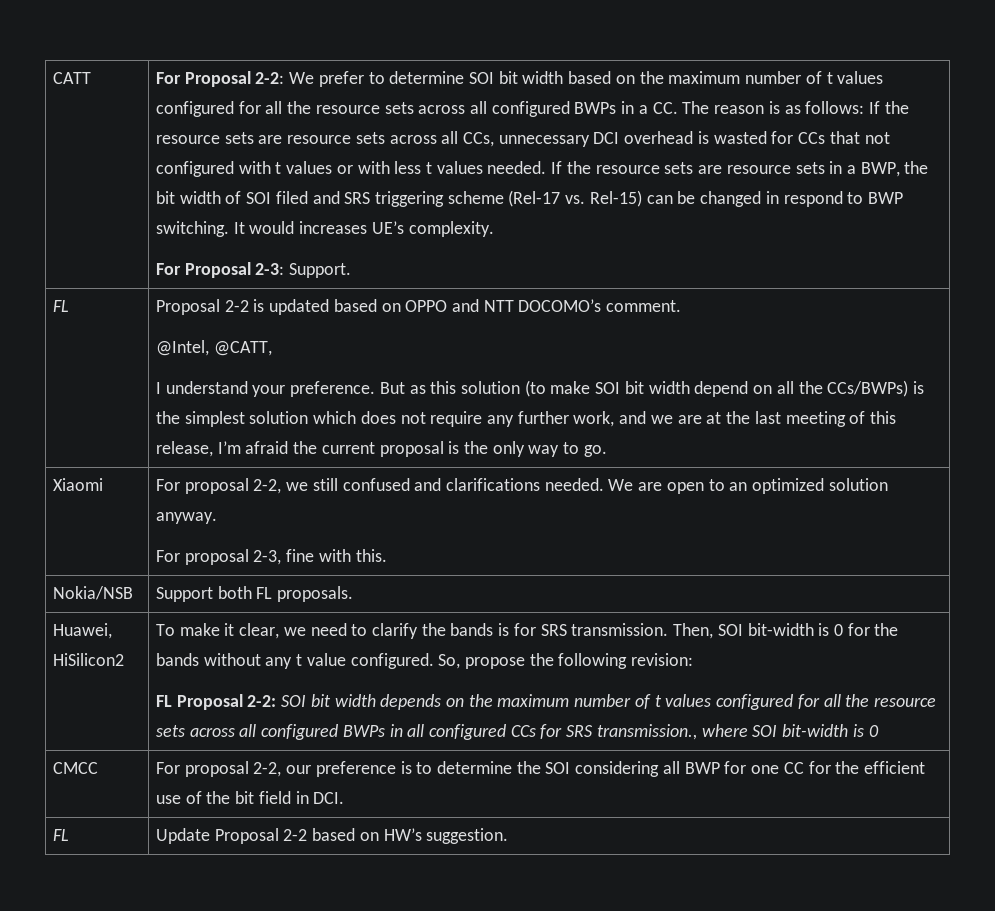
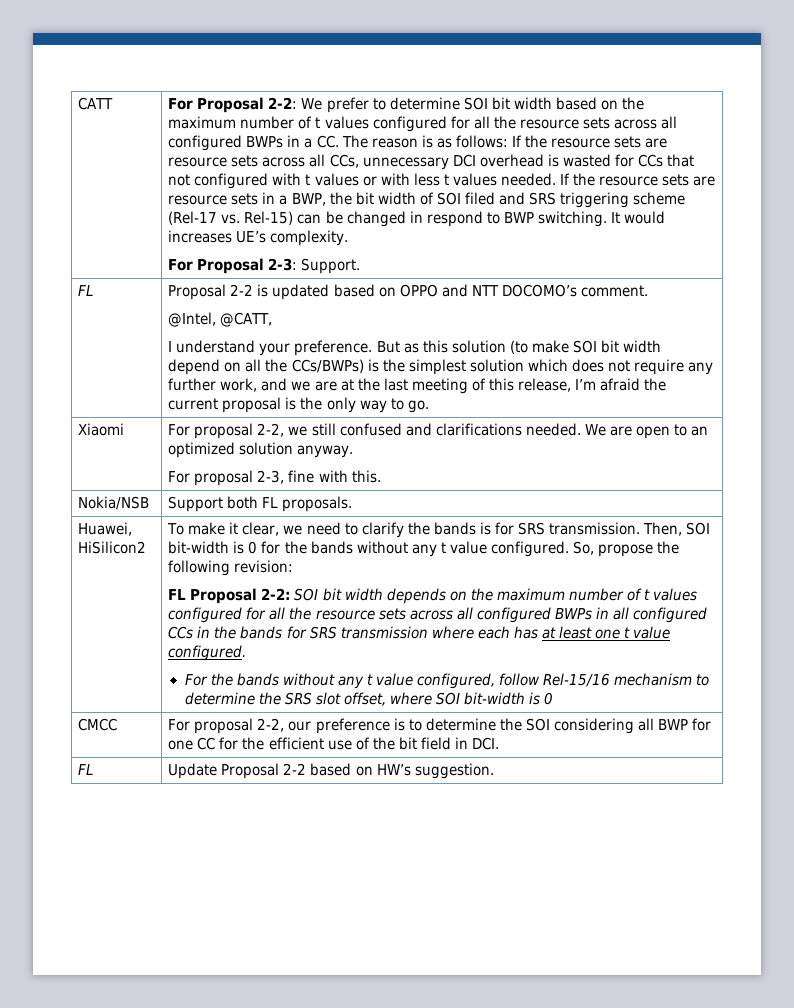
[540,724,697,740] for SRS transmission., -> [197,626,671,639] [168,645,247,661] [184,673,710,689] [184,692,387,706] in the bands for SRS transmission where each has at least one t value configured. // For the bands without any t value configured, follow Rel-15/16 mechanism to determine the SRS slot offset,

